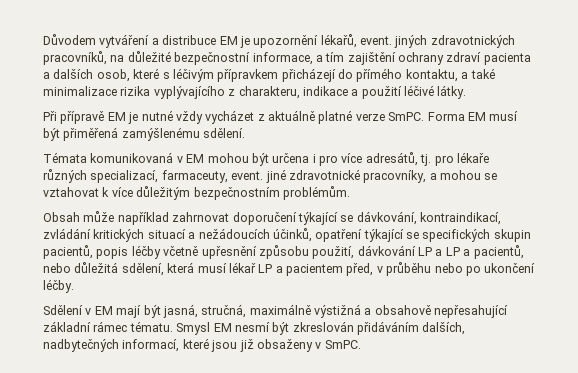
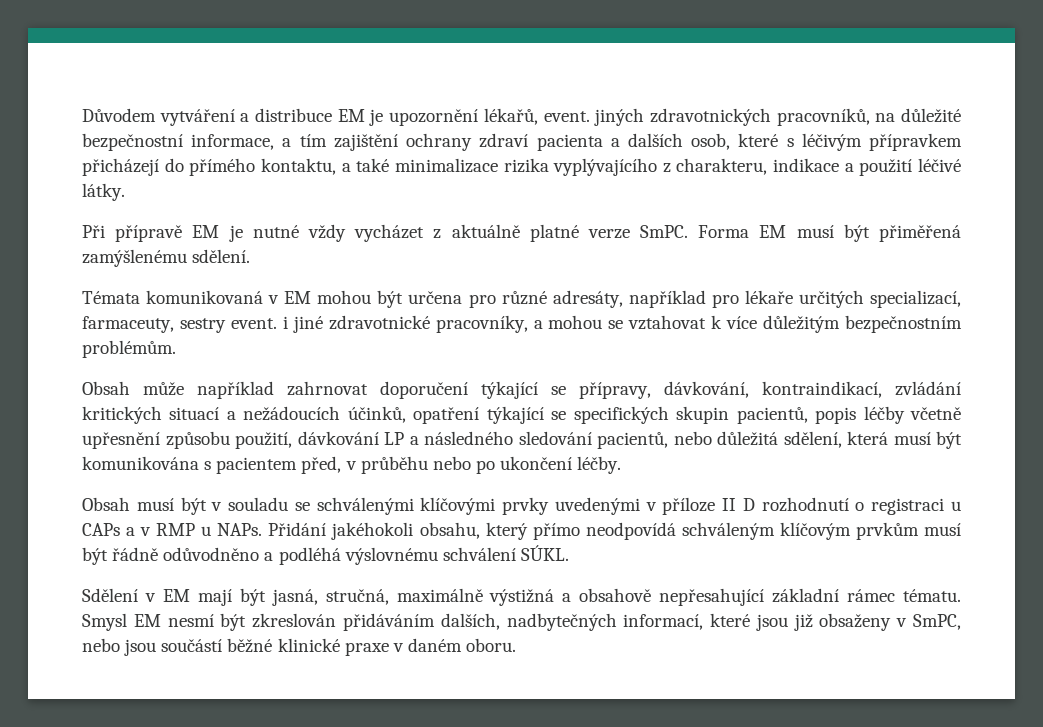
[312,152,432,166] i pro více adresátů, tj. -> [468,290,706,308] pro různé adresáty, například
[43,169,87,183] různých -> [798,290,864,308] určitých
[231,171,264,180] event. -> [179,316,288,333] sestry event. i
(354, 218) none -> [579,382,651,399] přípravy,
[445,247,471,256] LP a -> [424,431,592,445] následného sledování
[228,262,283,273] lékař LP a -> [936,431,962,449] [82,456,212,470] být komunikována s
(74, 286) none -> [82,497,961,515] [82,522,962,540] [82,545,569,565] // Obsah musí být v souladu se schválenými klíčovými prvky uvedenými v příloze II D rozhodnutí o registraci u CAPs a v RMP u NAPs. Přidání jakéhokoli obsahu, který přímo neodpovídá schváleným klíčovým prvkům musí být řádně odůvodněno a podléhá výslovnému schválení SÚKL.
[324,340,361,349] SmPC. -> [913,614,962,630] [82,638,517,656] SmPC, nebo jsou součástí běžné klinické praxe v daném oboru.

